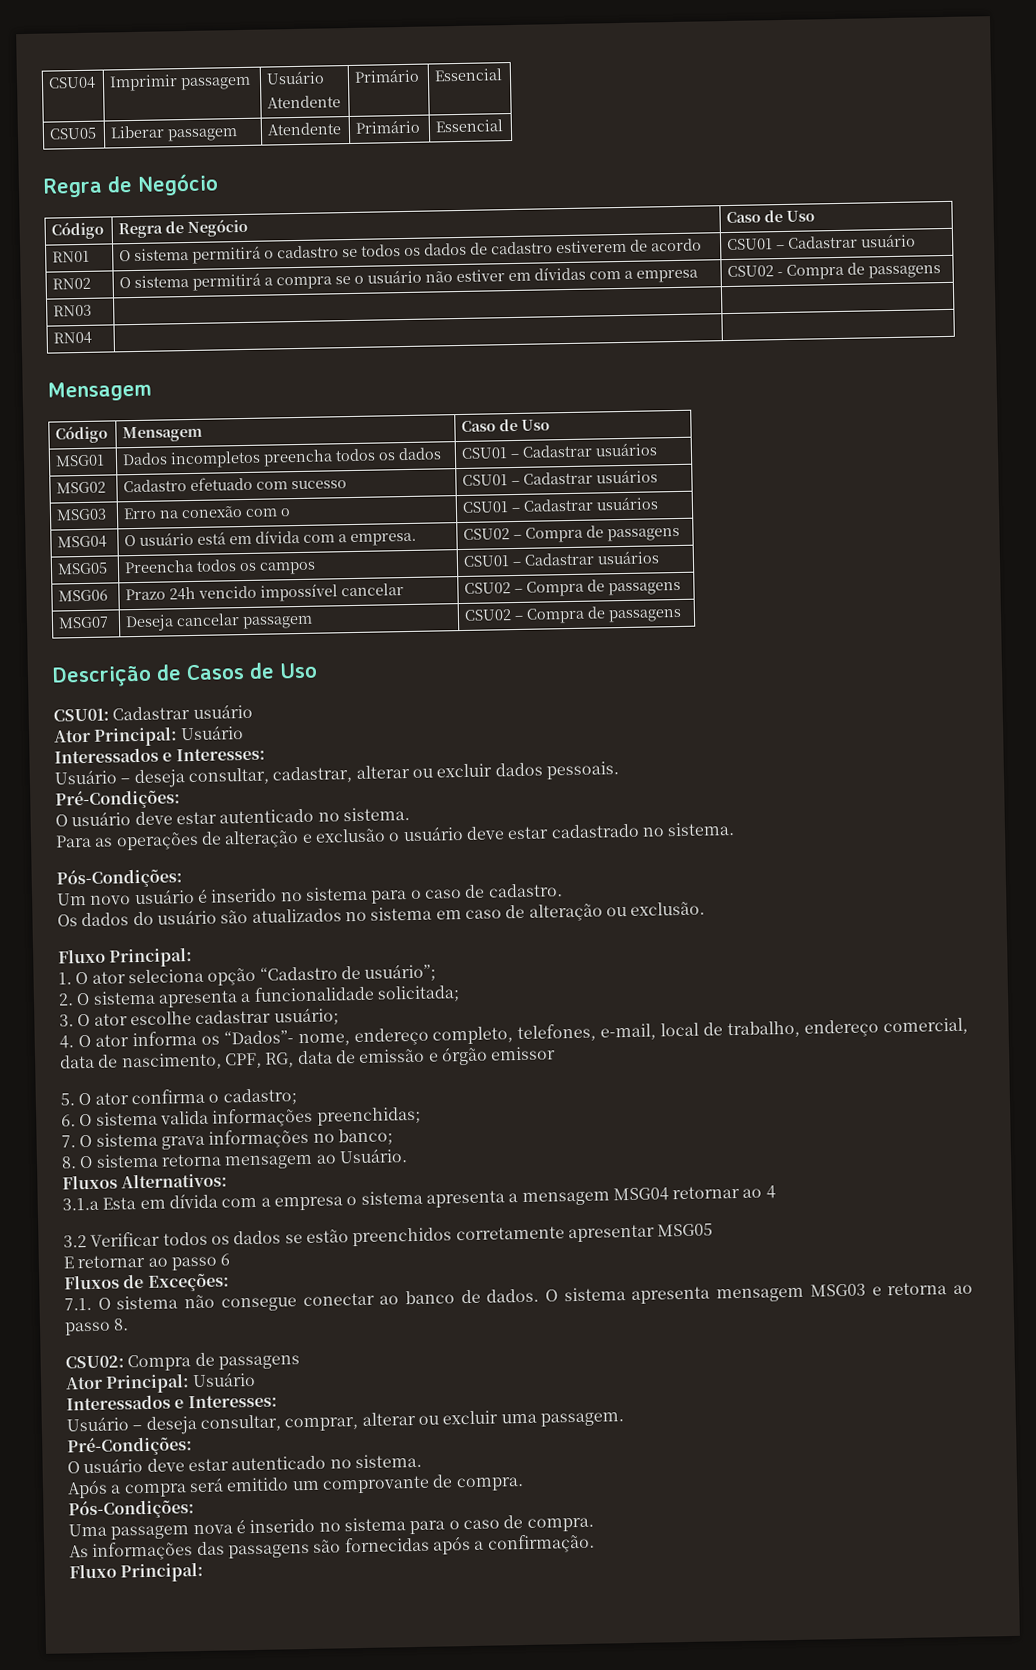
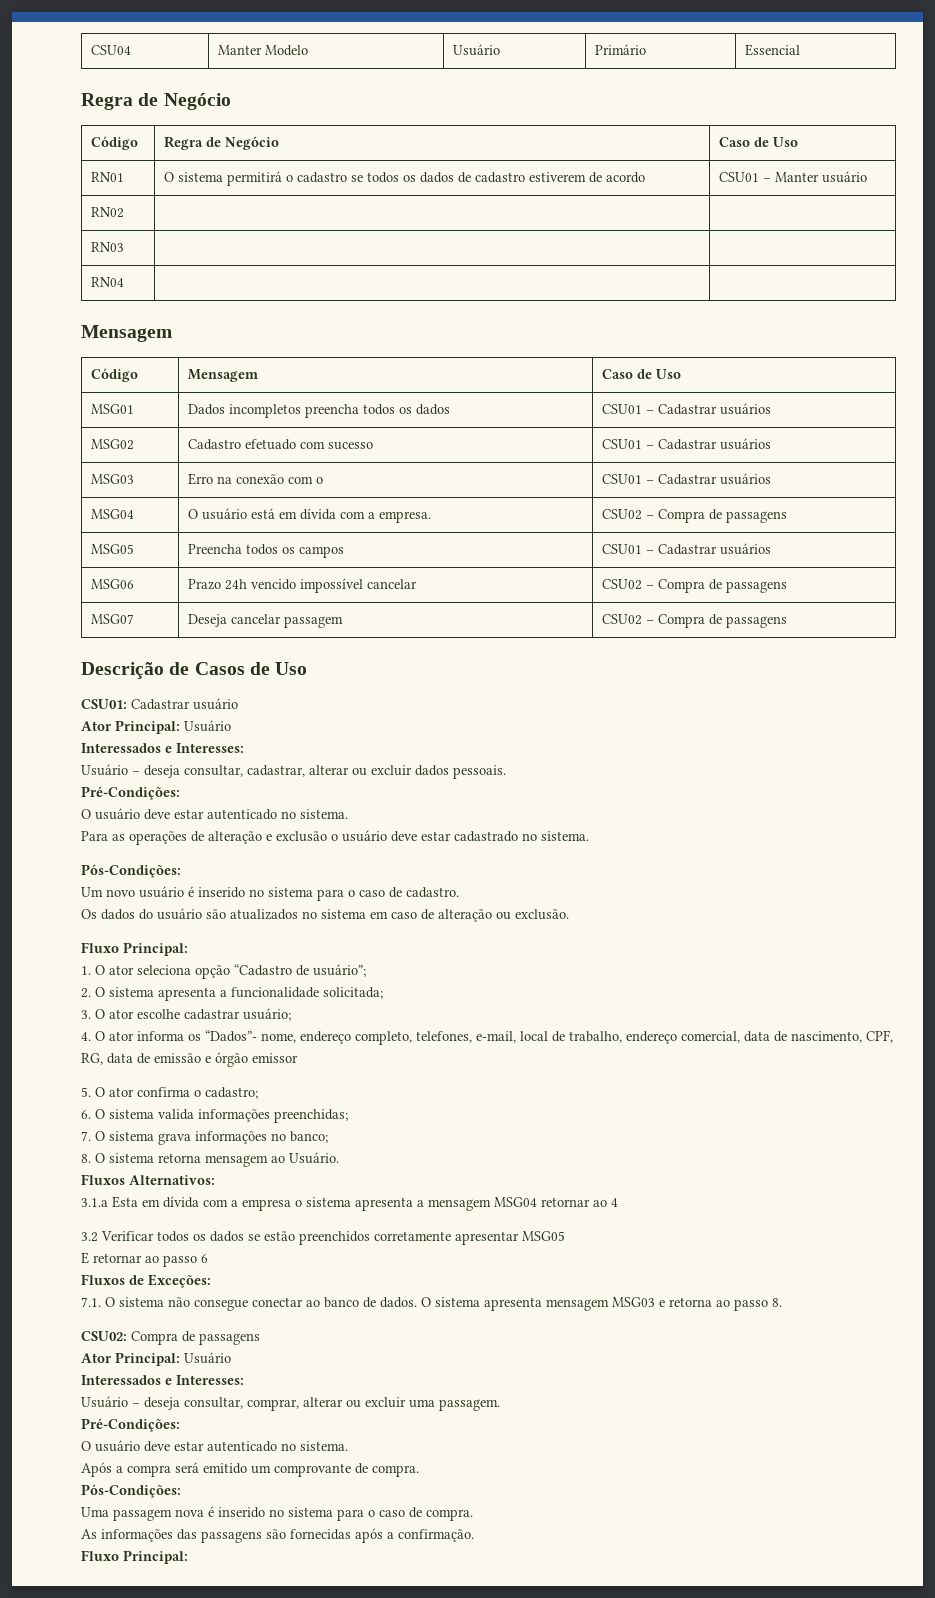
[109,74,252,92] [266,70,326,85] [267,95,342,109] [354,68,421,83] [434,68,504,82] [49,127,98,140] [110,125,239,142] [267,122,343,136] Imprimir passagem | Usuário // Atendente | Primário | Essencial // CSU05 | Liberar passagem | Atendente -> [217,45,308,56] [452,44,500,56] Manter Modelo | Usuário
[787,235,859,249] Cadastrar -> [774,172,819,182] Manter
[119,266,699,291] [727,262,942,280] O sistema permitirá a compra se o usuário não estiver em dívidas com a empresa | CSU02 - Compra de passagens -> (124, 212) |

